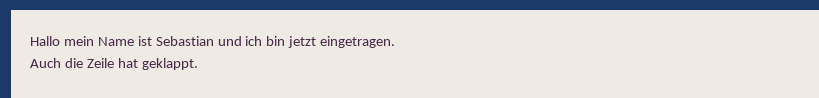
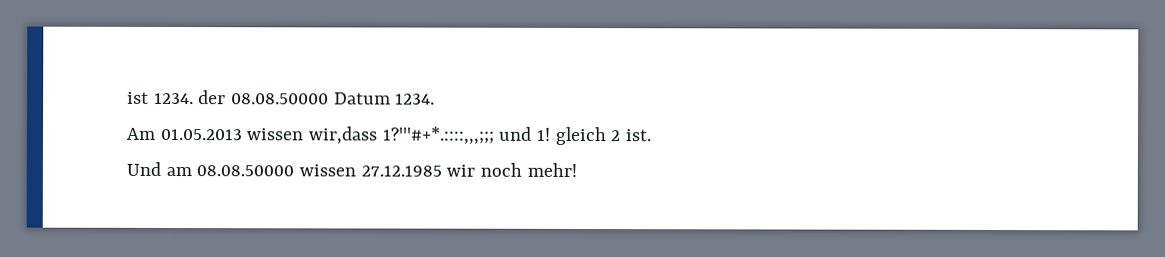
[30,36,396,48] [30,58,198,70] Hallo mein Name ist Sebastian und ich bin jetzt eingetragen. // Auch die Zeile hat geklappt. -> [127,90,436,105] [126,126,652,146] [126,161,577,177] ist 1234. der 08.08.50000 Datum 1234. // Am 01.05.2013 wissen wir,dass 1?'''#+*.::::,,,;;; und 1! gleich 2 ist. // Und am 08.08.50000 wissen 27.12.1985 wir noch mehr!

